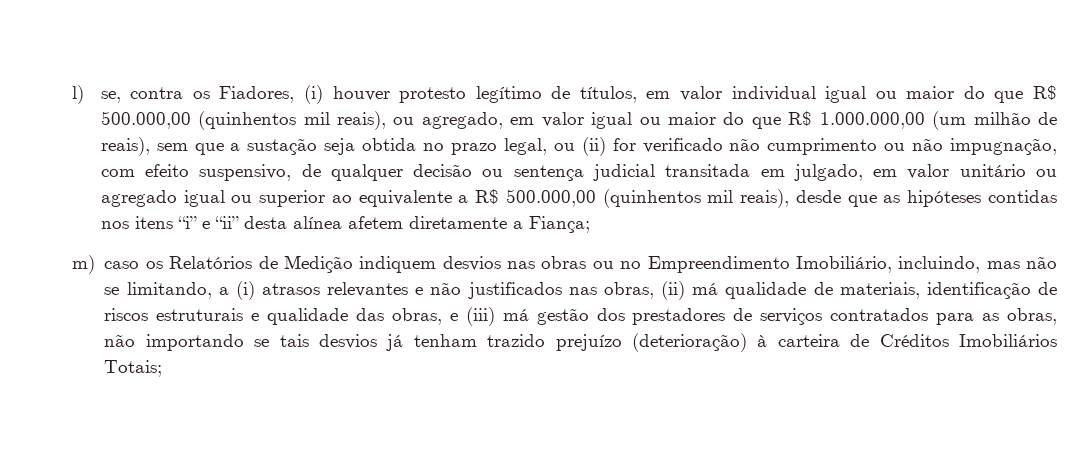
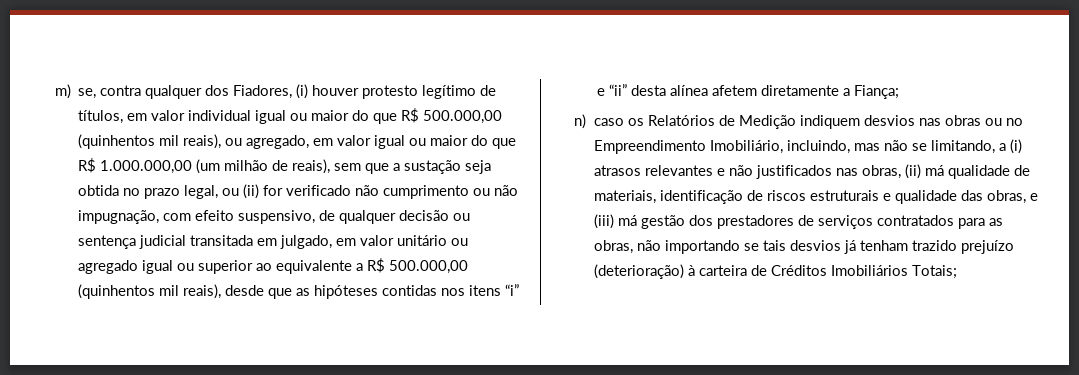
[71,85,84,104] l) -> [54,84,71,99] m)
[192,91,210,99] os -> [144,85,229,99] qualquer dos
[71,255,95,274] m) -> [573,114,586,129] n)

